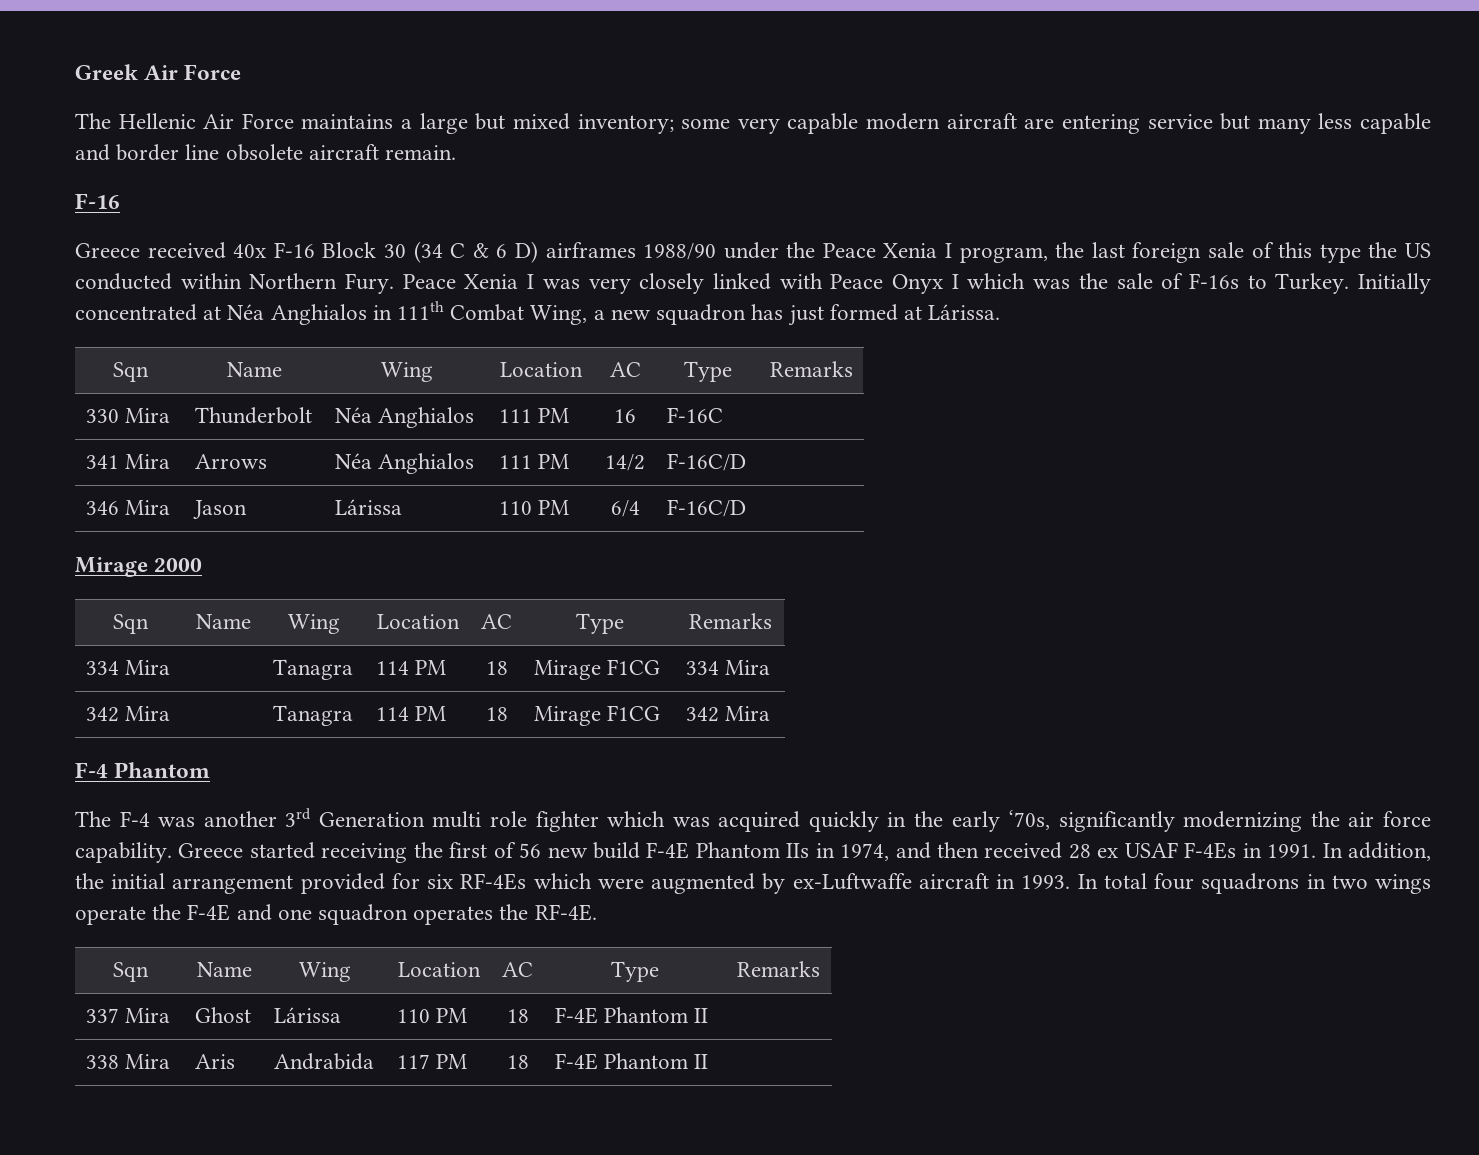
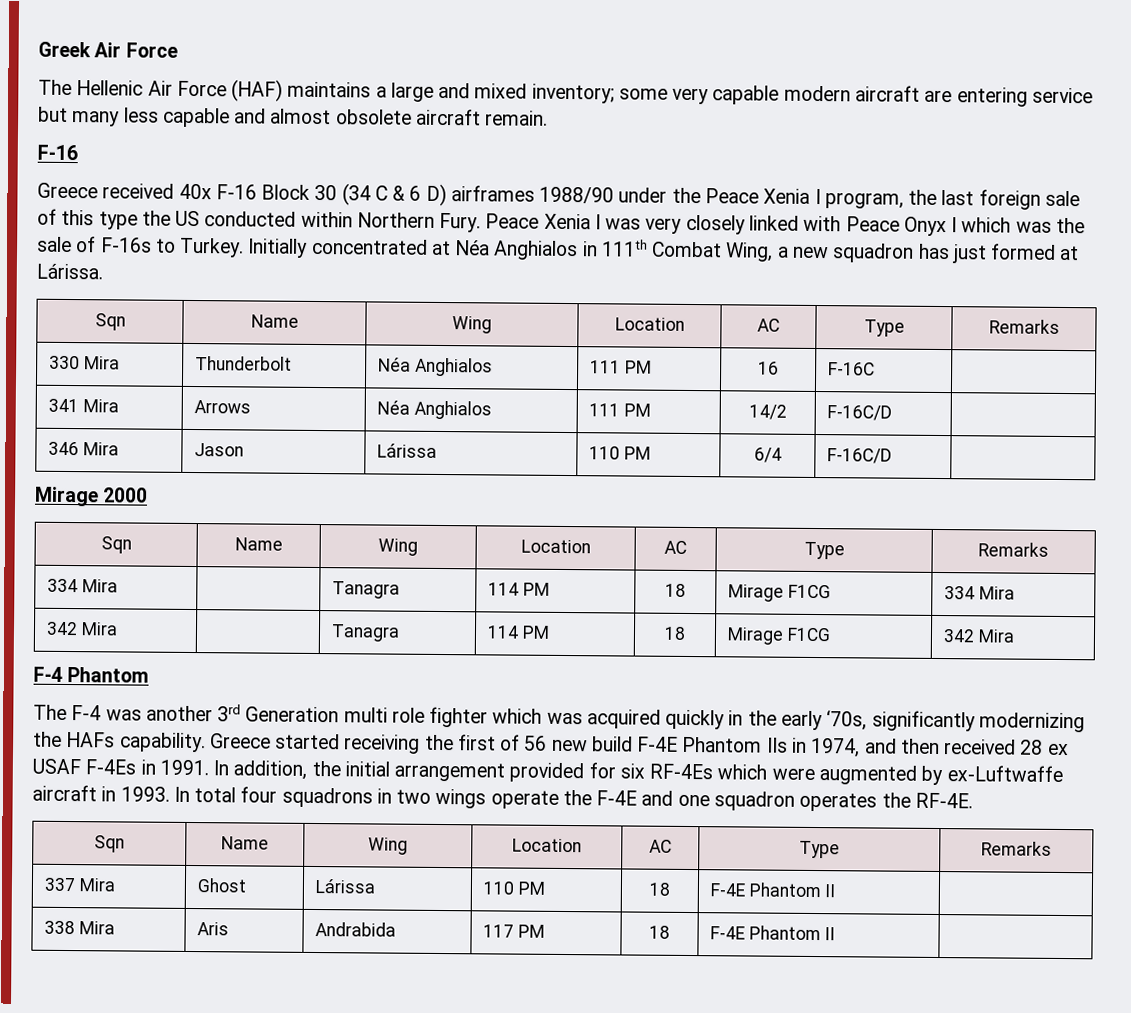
(294, 121) none -> [231,79,284,102] (HAF)
[475,113,506,130] but -> [438,82,471,99] and
[116,144,220,161] border line -> [270,108,332,125] almost
[1348,811,1431,827] air force -> [66,731,116,748] HAFs

